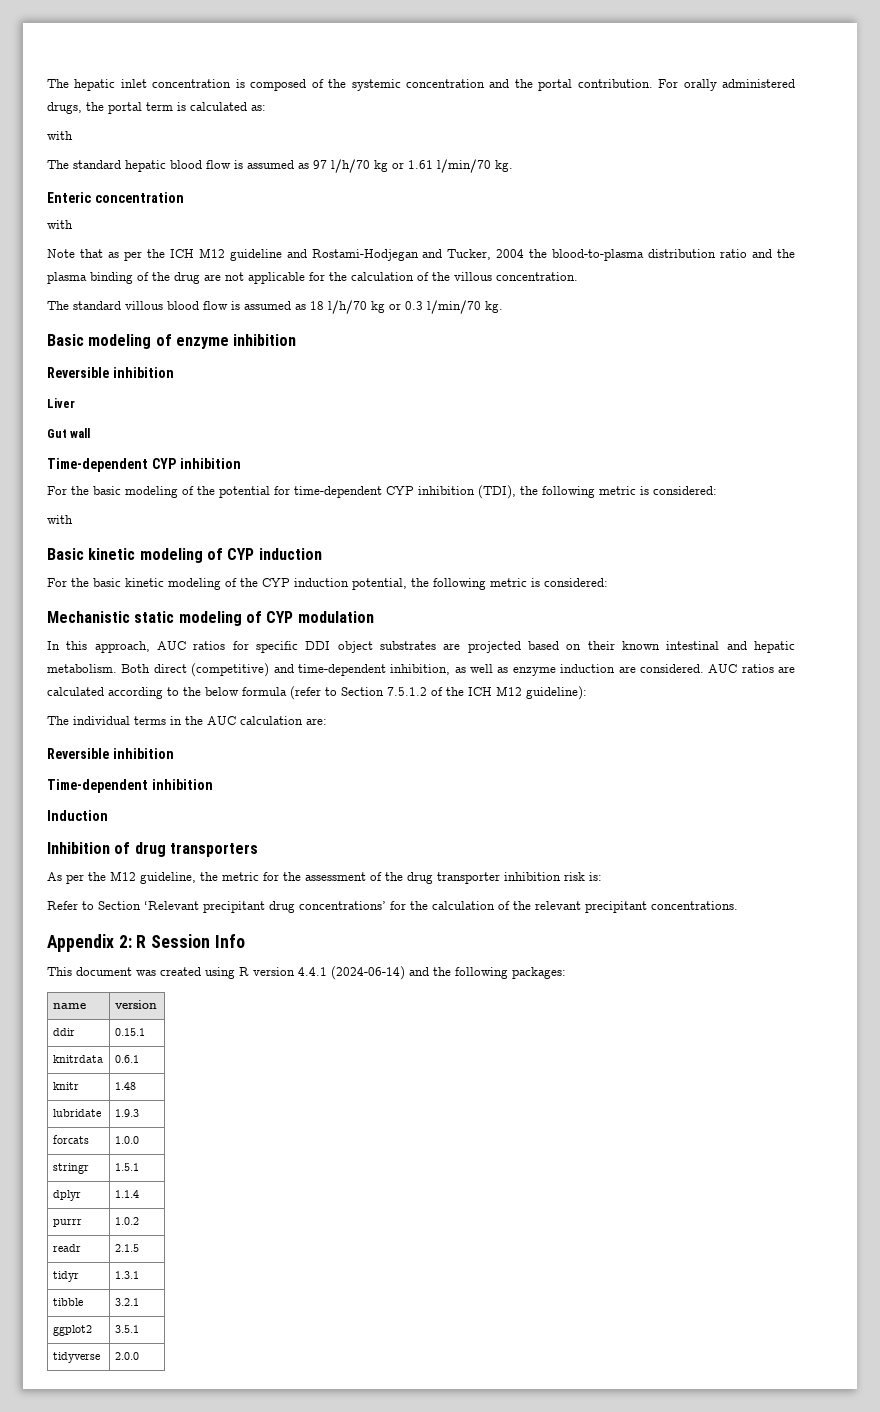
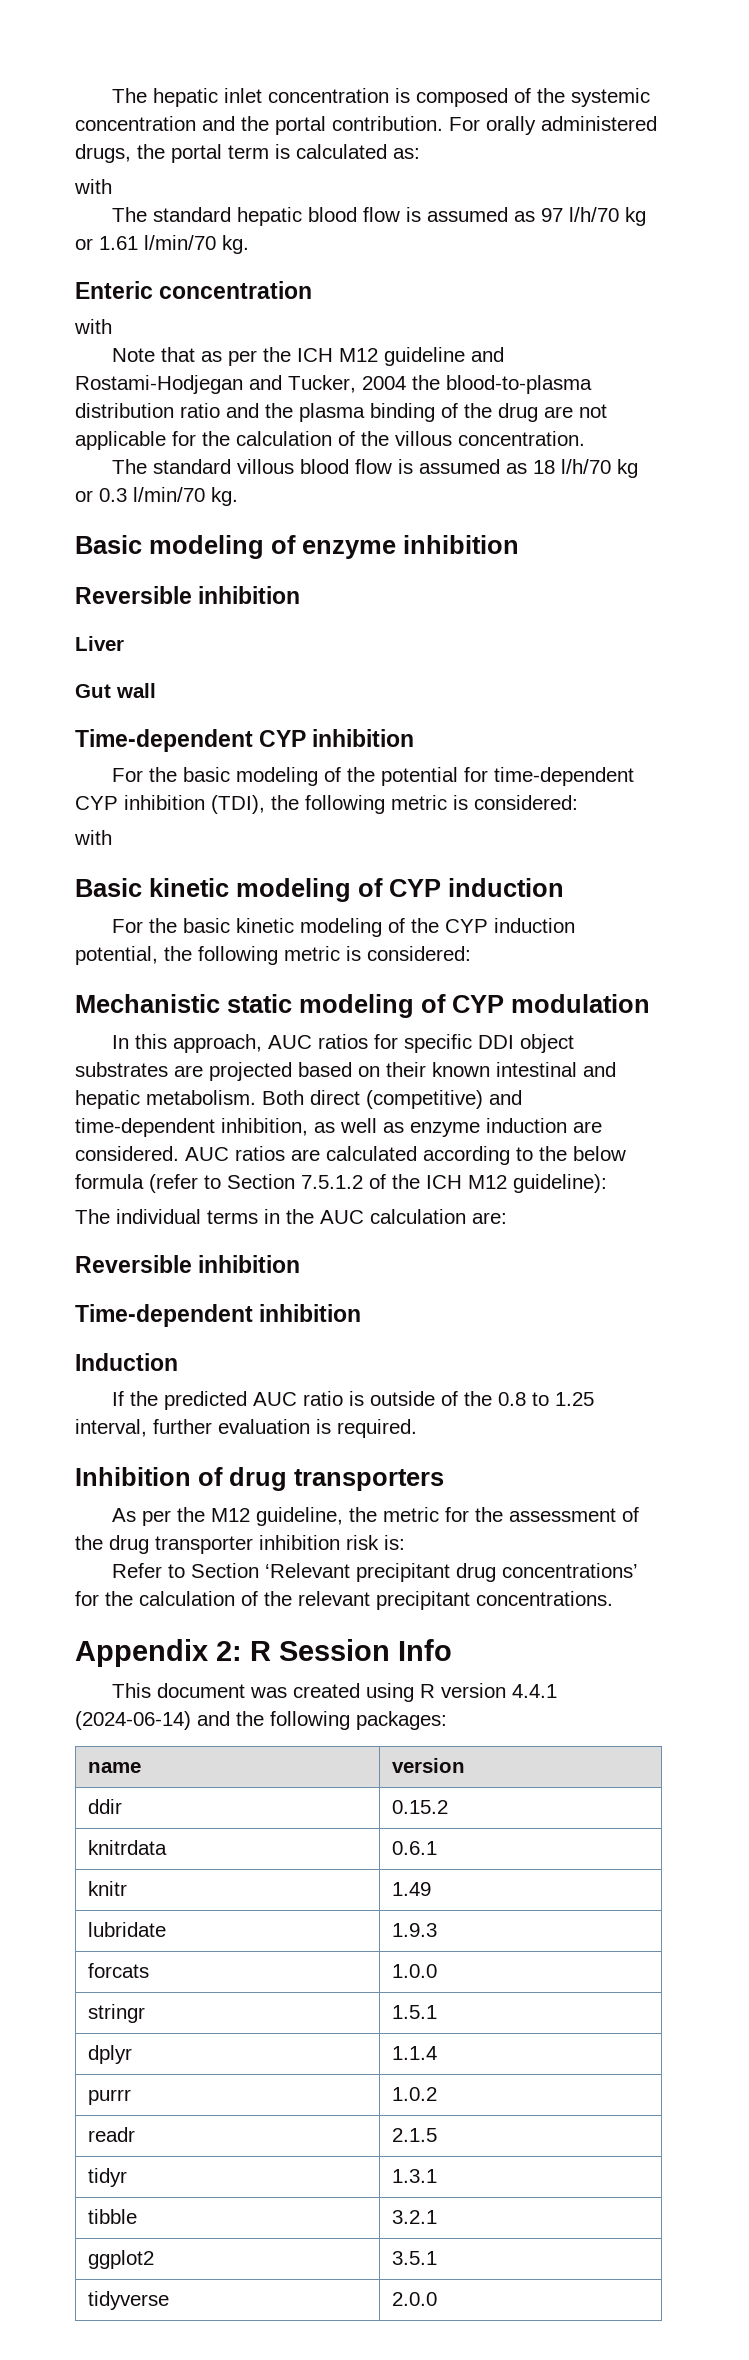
(108, 815) none -> [112,1391,595,1410] [75,1419,417,1438] // If the predicted AUC ratio is outside of the 0.8 to 1.25 interval, further evaluation is required.
[114,1028,145,1036] 0.15.1 -> [392,1800,449,1814] 0.15.2
[114,1082,136,1090] 1.48 -> [392,1882,432,1896] 1.49

